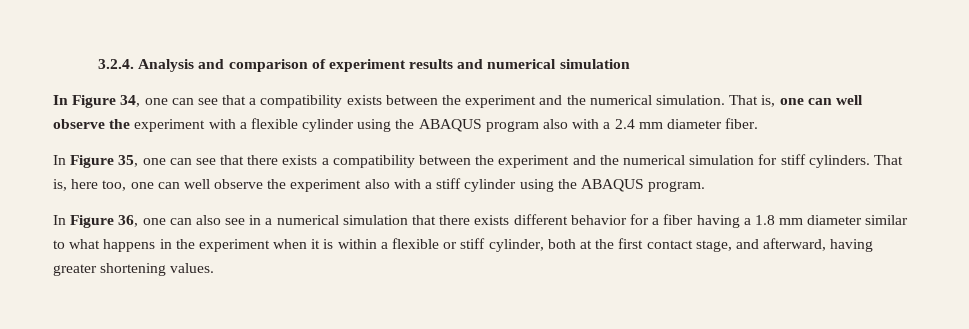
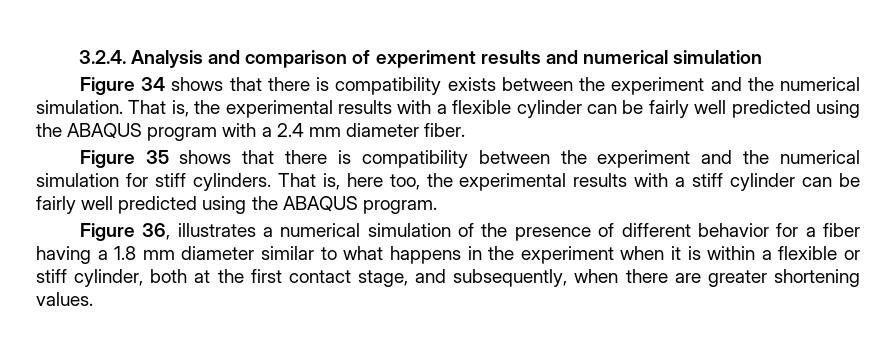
[53,95,257,108] In Figure 34, one can see that a -> [79,77,329,95] Figure 34 shows that there is
[779,95,863,105] [53,118,355,132] one can well observe the experiment with a flexible cylinder -> [194,100,811,118] the experimental results with a flexible cylinder can be fairly well predicted
[543,119,569,129] also -> (218, 134) none
[53,155,329,168] In Figure 35, one can see that there exists a -> [79,150,352,168] Figure 35 shows that there is
[130,178,517,192] one can well observe the experiment also with a stiff cylinder -> [426,173,860,191] [36,196,198,214] the experimental results with a stiff cylinder can be fairly well predicted
[53,215,66,225] In -> (437, 207) none
[142,215,510,225] one can also see in a numerical simulation that there exists -> [177,223,615,241] illustrates a numerical simulation of the presence of
[763,238,874,252] afterward, having -> [453,269,701,287] subsequently, when there are

